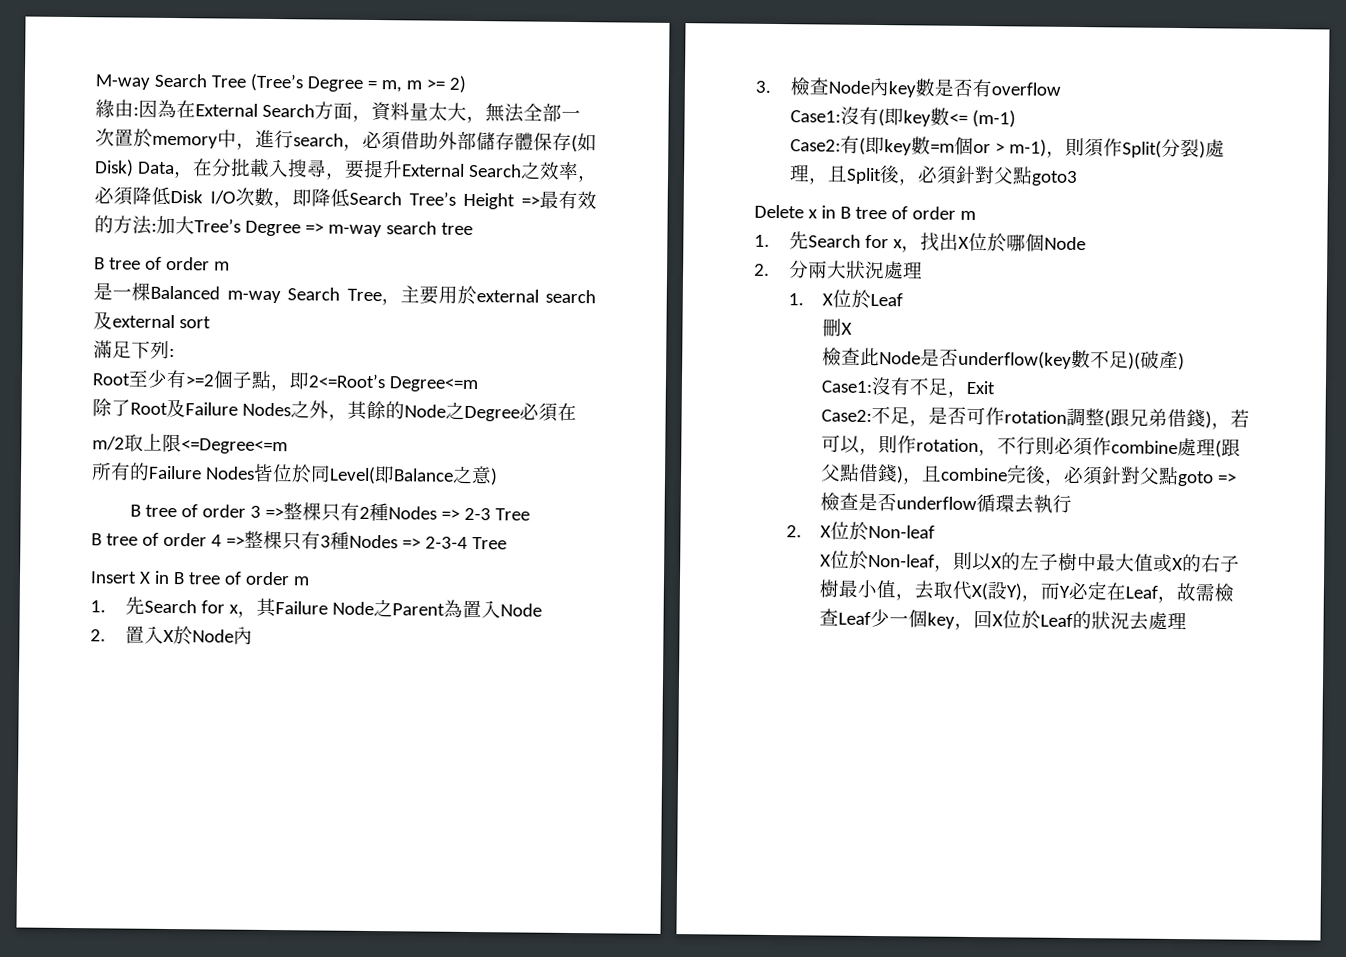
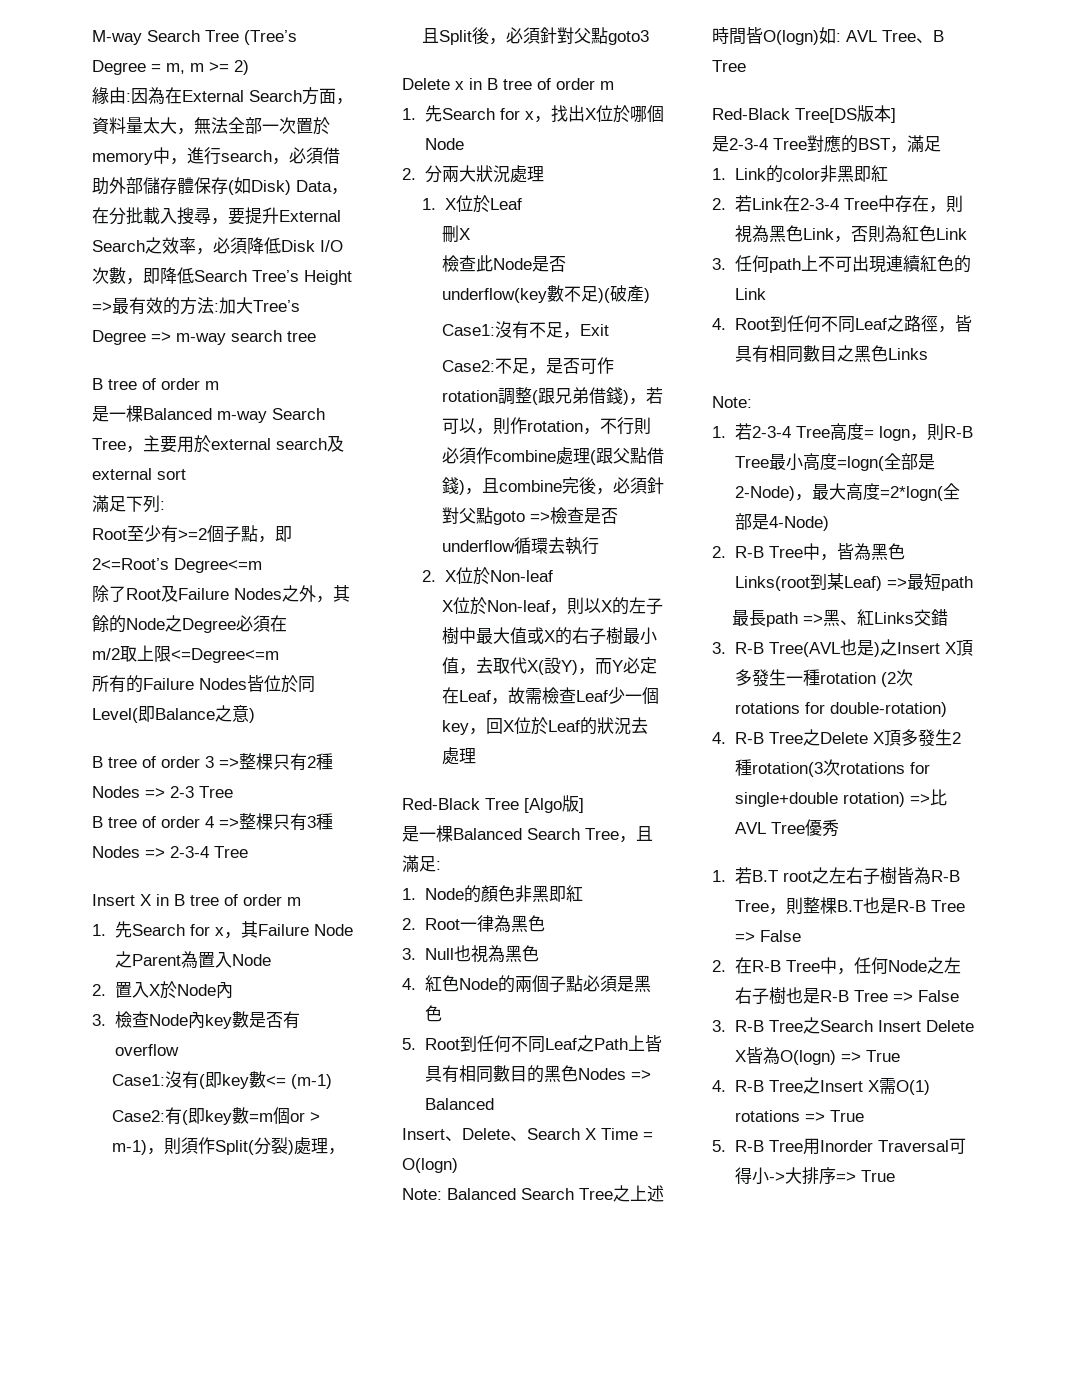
(1188, 620) none -> [402,795,584,813] [402,825,653,843] [402,855,441,872] [402,885,583,903] [402,915,545,933] [402,945,539,963] [402,975,651,993] [424,1005,442,1022] [402,1035,662,1053] [424,1065,651,1083] [424,1098,494,1110] [402,1128,653,1141] [402,1158,458,1173] [402,1185,664,1202] [712,27,944,45] [712,60,746,72] [712,105,896,123] [712,135,941,153] [712,165,888,183] [712,195,963,213] [734,225,967,243] [712,255,971,273] [734,288,766,300] [712,315,972,333] [734,345,928,363] [712,396,752,408] [712,423,973,441] [734,453,935,471] [734,483,960,501] [734,513,829,531] [712,543,905,561] [734,573,973,591] [732,609,949,627] [712,639,973,657] [734,669,913,687] [734,702,947,717] [712,729,961,747] [734,759,930,777] [734,789,947,807] [734,819,839,837] [712,867,960,885] [734,897,965,915] [734,930,801,942] [712,957,961,975] [734,987,959,1005] [712,1017,974,1034] [734,1047,900,1065] [712,1077,930,1095] [734,1110,864,1122] [712,1138,966,1155] [734,1167,895,1185] // Red-Black Tree [Algo版] // 是一棵Balanced Search Tree，且滿足: // 1. Node的顏色非黑即紅 // 2. Root一律為黑色 // 3. Null也視為黑色 // 4.紅色Node的兩個子點必須是黑色 // 5. Root到任何不同Leaf之Path上皆具有相同數目的黑色Nodes => Balanced // Insert、Delete、Search X Time = O(logn) // Note: Balanced Search Tree之上述時間皆O(logn)如: AVL Tree、B Tree // Red-Black Tree[DS版本] // 是2-3-4 Tree對應的BST，滿足 // 1. Link的color非黑即紅 // 2.若Link在2-3-4 Tree中存在，則視為黑色Link，否則為紅色Link // 3.任何path上不可出現連續紅色的Link // 4. Root到任何不同Leaf之路徑，皆具有相同數目之黑色Links // Note: // 1.若2-3-4 Tree高度= logn，則R-B Tree最小高度=logn(全部是2-Node)，最大高度=2*logn(全部是4-Node) // 2. R-B Tree中，皆為黑色Links(root到某Leaf) =>最短path // 最長path =>黑、紅Links交錯 // 3. R-B Tree(AVL也是)之Insert X頂多發生一種rotation (2次rotations for double-rotation) // 4. R-B Tree之Delete X頂多發生2種rotation(3次rotations for single+double rotation) =>比AVL Tree優秀 // 1.若B.T root之左右子樹皆為R-B Tree，則整棵B.T也是R-B Tree => False // 2.在R-B Tree中，任何Node之左右子樹也是R-B Tree => False // 3. R-B Tree之Search Insert Delete X皆為O(logn) => True // 4. R-B Tree之Insert X需O(1) rotations => True // 5. R-B Tree用Inorder Traversal可得小->大排序=> True

